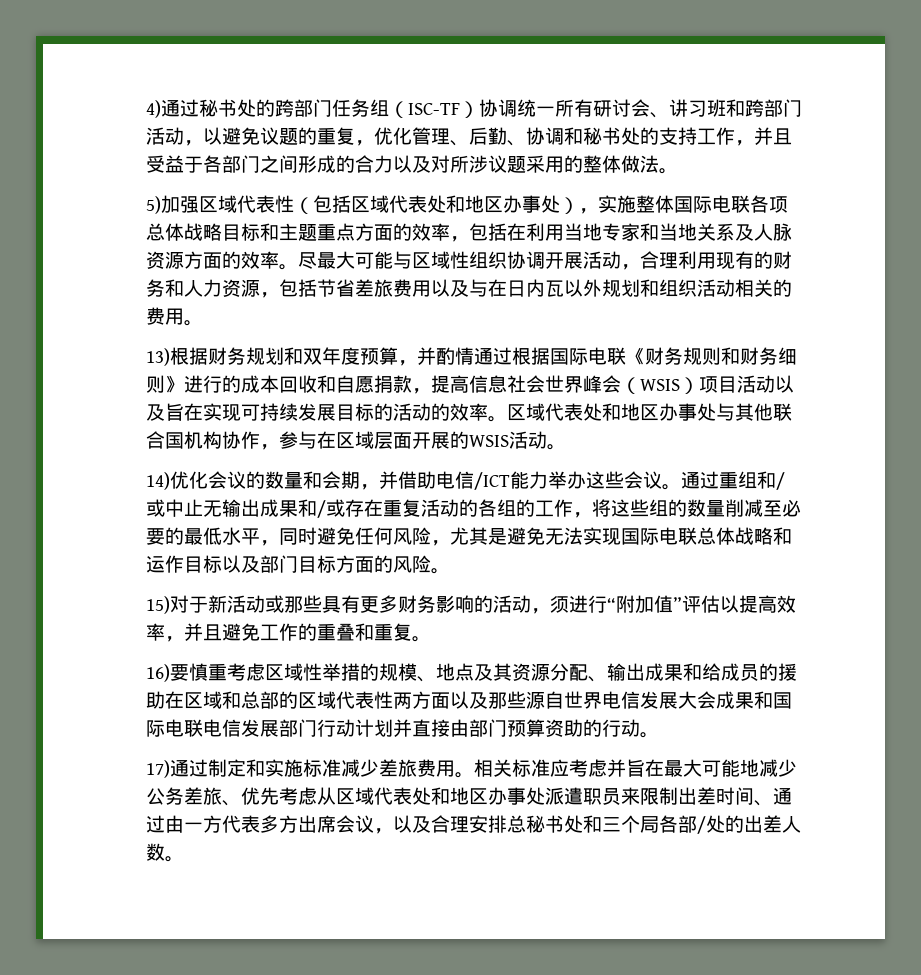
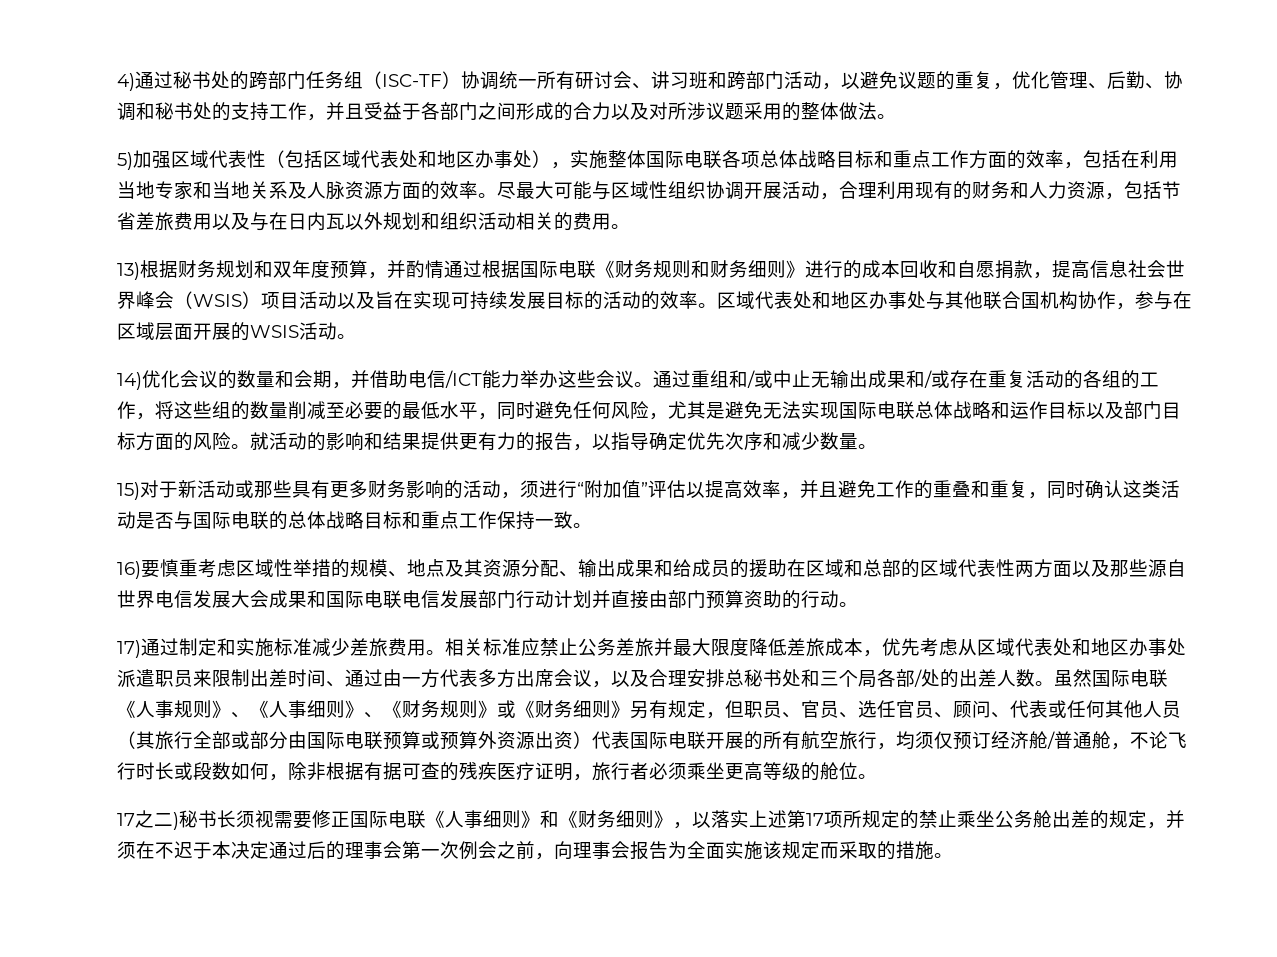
[279,223,356,241] 主题重点 -> [892,150,969,168] 重点工作
(451, 571) none -> [249,432,877,451] 就活动的影响和结果提供更有力的报告，以指导确定优先次序和减少数量。
(413, 632) none -> [1027,480,1180,499] [116,511,573,530] ，同时确认这类活动是否与国际电联的总体战略目标和重点工作保持一致
[569,759,798,777] [146,787,242,806] 考虑并旨在最大可能地减少公务差旅、 -> [539,638,882,657] 禁止公务差旅并最大限度降低差旅成本，
(185, 859) none -> [1053,669,1168,687] [116,700,1181,719] [116,731,1187,750] [116,762,877,781] [116,810,1185,830] [116,841,953,860] 虽然国际电联《人事规则》、《人事细则》、《财务规则》或《财务细则》另有规定，但职员、官员、选任官员、顾问、代表或任何其他人员（其旅行全部或部分由国际电联预算或预算外资源出资）代表国际电联开展的所有航空旅行，均须仅预订经济舱/普通舱，不论飞行时长或段数如何，除非根据有据可查的残疾医疗证明，旅行者必须乘坐更高等级的舱位。 // 17之二)秘书长须视需要修正国际电联《人事细则》和《财务细则》，以落实上述第17项所规定的禁止乘坐公务舱出差的规定，并须在不迟于本决定通过后的理事会第一次例会之前，向理事会报告为全面实施该规定而采取的措施。

